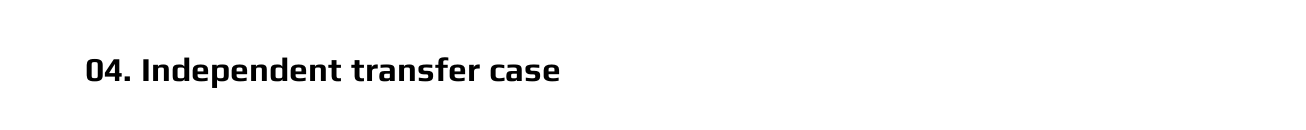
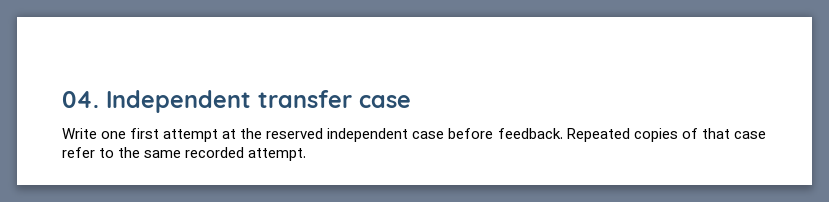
(562, 73) none -> [62,128,766,142] [62,147,307,161] // Write one first attempt at the reserved independent case before feedback. Repeated copies of that case refer to the same recorded attempt.

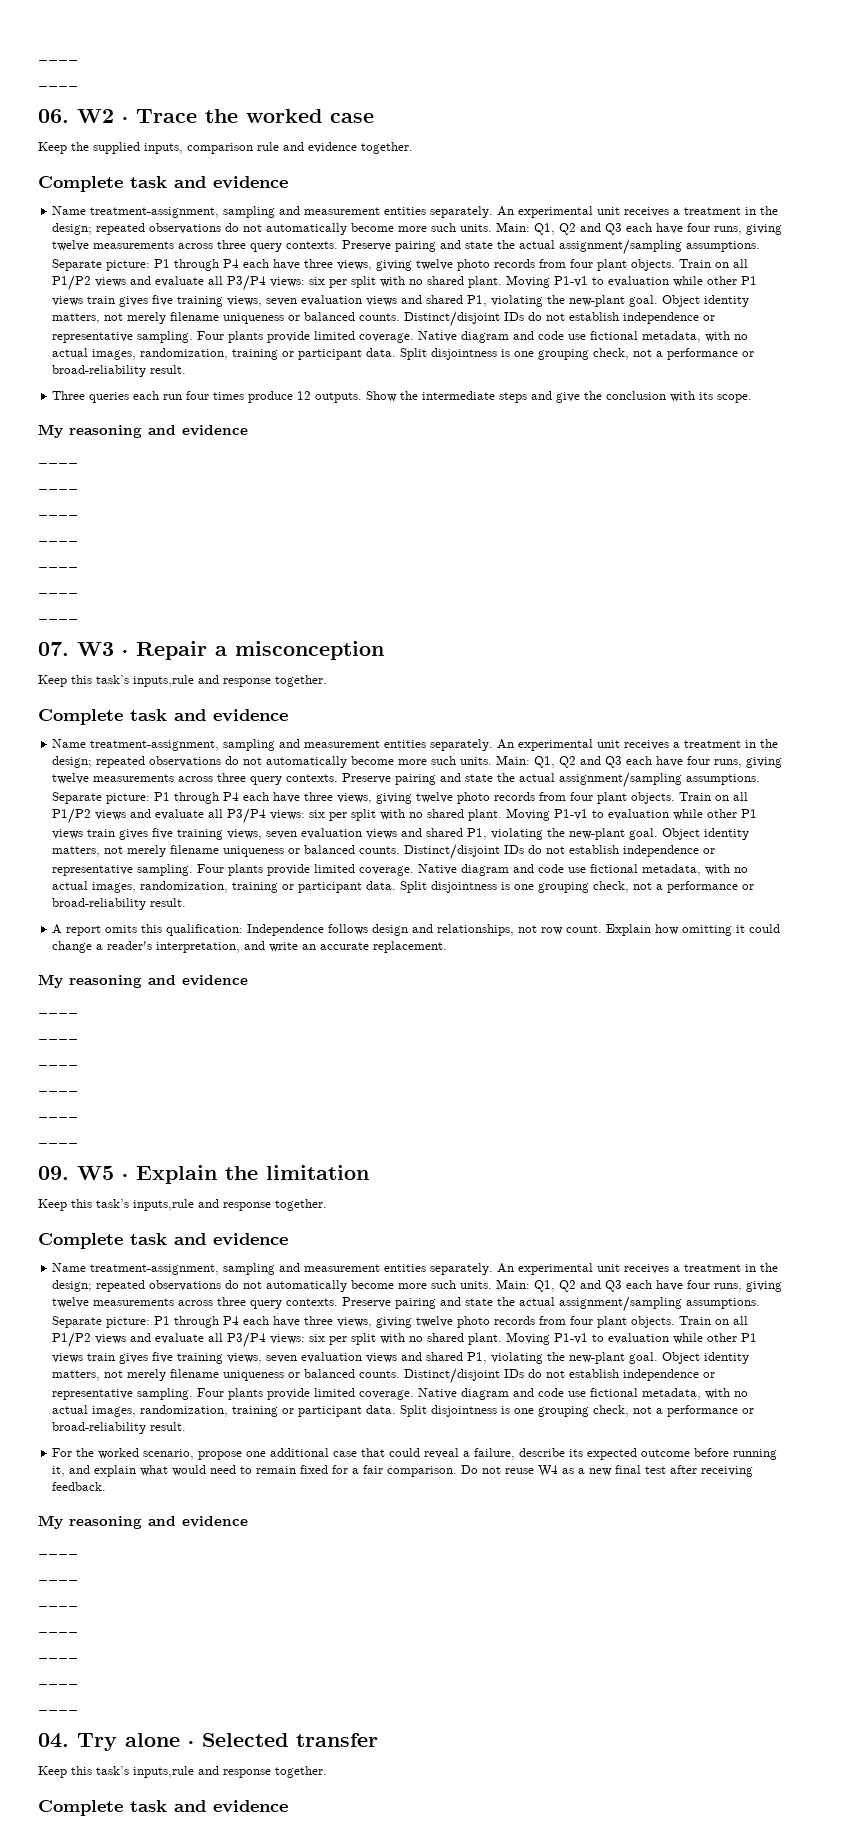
[62,90,411,113] [62,128,766,142] [62,147,307,161] 04. Independent transfer case // Write one first attempt at the reserved independent case before feedback. Repeated copies of that case refer to the same recorded attempt. -> [38,58,78,61] [38,84,78,87] [38,109,374,123] [38,142,413,154] [38,176,288,192] [52,206,779,218] [52,222,783,235] [52,239,761,255] [52,259,749,271] [52,275,758,291] [52,295,750,307] [52,311,716,327] [52,331,749,343] [52,348,755,360] [52,365,187,377] [52,391,753,403] [38,424,248,438] [38,461,78,464] [38,487,78,490] [38,513,78,516] [38,539,78,542] [38,565,78,568] [38,591,78,594] [38,617,78,620] [38,641,384,660] [38,675,327,687] [38,709,288,725] [52,739,779,751] [52,755,783,768] [52,772,761,788] [52,792,749,804] [52,808,758,824] [52,828,750,840] [52,844,716,860] [52,864,749,876] [52,881,755,893] [52,898,187,910] [52,924,781,936] [52,941,448,953] [38,974,248,988] [38,1011,78,1014] [38,1037,78,1040] [38,1063,78,1066] [38,1089,78,1092] [38,1115,78,1118] [38,1141,78,1144] [38,1165,369,1184] [38,1199,327,1211] [38,1233,288,1249] [52,1263,779,1275] [52,1279,783,1292] [52,1296,761,1312] [52,1316,749,1328] [52,1332,758,1348] [52,1352,750,1364] [52,1368,716,1384] [52,1388,749,1400] [52,1405,755,1417] [52,1422,187,1434] [52,1448,778,1460] [52,1465,754,1477] [52,1482,107,1491] [38,1515,248,1529] [38,1552,78,1555] [38,1578,78,1581] [38,1604,78,1607] [38,1630,78,1633] [38,1656,78,1659] [38,1682,78,1685] [38,1708,78,1711] [38,1733,378,1751] [38,1766,327,1778] [38,1800,288,1816] ____ // ____ // 06. W2 · Trace the worked case // Keep the supplied inputs, comparison rule and evidence together. // Complete task and evidence // Name treatment-assignment, sampling and measurement entities separately. An experimental unit receives a treatment in the design; repeated observations do not automatically become more such units. Main: Q1, Q2 and Q3 each have four runs, giving twelve measurements across three query contexts. Preserve pairing and state the actual assignment/sampling assumptions. Separate picture: P1 through P4 each have three views, giving twelve photo records from four plant objects. Train on all P1/P2 views and evaluate all P3/P4 views: six per split with no shared plant. Moving P1-v1 to evaluation while other P1 views train gives five training views, seven evaluation views and shared P1, violating the new-plant goal. Object identity matters, not merely filename uniqueness or balanced counts. Distinct/disjoint IDs do not establish independence or representative sampling. Four plants provide limited coverage. Native diagram and code use fictional metadata, with no actual images, randomization, training or participant data. Split disjointness is one grouping check, not a performance or broad-reliability result. // Three queries each run four times produce 12 outputs. Show the intermediate steps and give the conclusion with its scope. // My reasoning and evidence // ____ // ____ // ____ // ____ // ____ // ____ // ____ // 07. W3 · Repair a misconception // Keep this task’s inputs,rule and response together. // Complete task and evidence // Name treatment-assignment, sampling and measurement entities separately. An experimental unit receives a treatment in the design; repeated observations do not automatically become more such units. Main: Q1, Q2 and Q3 each have four runs, giving twelve measurements across three query contexts. Preserve pairing and state the actual assignment/sampling assumptions. Separate picture: P1 through P4 each have three views, giving twelve photo records from four plant objects. Train on all P1/P2 views and evaluate all P3/P4 views: six per split with no shared plant. Moving P1-v1 to evaluation while other P1 views train gives five training views, seven evaluation views and shared P1, violating the new-plant goal. Object identity matters, not merely filename uniqueness or balanced counts. Distinct/disjoint IDs do not establish independence or representative sampling. Four plants provide limited coverage. Native diagram and code use fictional metadata, with no actual images, randomization, training or participant data. Split disjointness is one grouping check, not a performance or broad-reliability result. // A report omits this qualification: Independence follows design and relationships, not row count. Explain how omitting it could change a reader's interpretation, and write an accurate replacement. // My reasoning and evidence // ____ // ____ // ____ // ____ // ____ // ____ // 09. W5 · Explain the limitation // Keep this task’s inputs,rule and response together. // Complete task and evidence // Name treatment-assignment, sampling and measurement entities separately. An experimental unit receives a treatment in the design; repeated observations do not automatically become more such units. Main: Q1, Q2 and Q3 each have four runs, giving twelve measurements across three query contexts. Preserve pairing and state the actual assignment/sampling assumptions. Separate picture: P1 through P4 each have three views, giving twelve photo records from four plant objects. Train on all P1/P2 views and evaluate all P3/P4 views: six per split with no shared plant. Moving P1-v1 to evaluation while other P1 views train gives five training views, seven evaluation views and shared P1, violating the new-plant goal. Object identity matters, not merely filename uniqueness or balanced counts. Distinct/disjoint IDs do not establish independence or representative sampling. Four plants provide limited coverage. Native diagram and code use fictional metadata, with no actual images, randomization, training or participant data. Split disjointness is one grouping check, not a performance or broad-reliability result. // For the worked scenario, propose one additional case that could reveal a failure, describe its expected outcome before running it, and explain what would need to remain fixed for a fair comparison. Do not reuse W4 as a new final test after receiving feedback. // My reasoning and evidence // ____ // ____ // ____ // ____ // ____ // ____ // ____ // 04. Try alone · Selected transfer // Keep this task’s inputs,rule and response together. // Complete task and evidence

